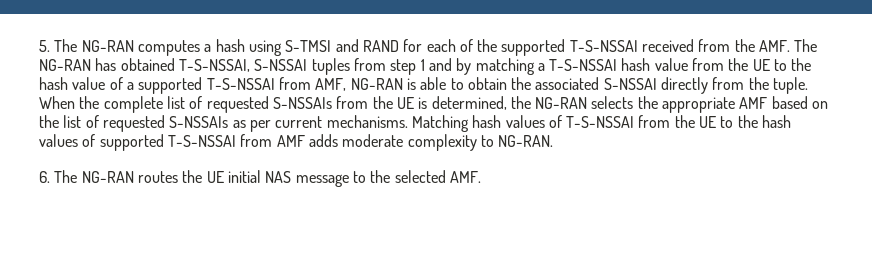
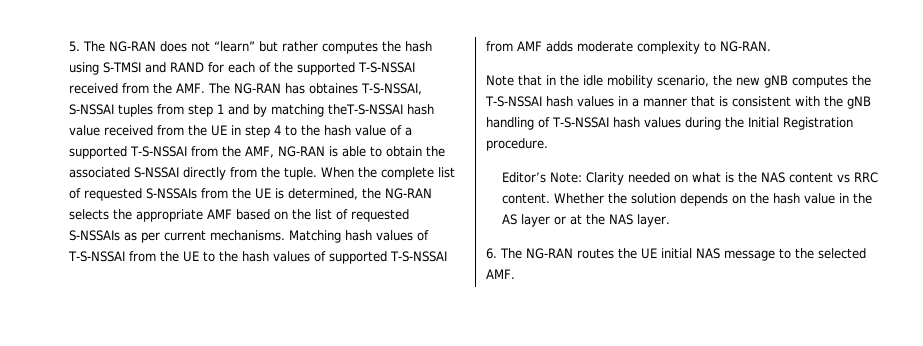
[137,40,212,56] computes a -> [160,41,401,54] does not “learn” but rather computes the
[120,58,175,71] obtained -> [308,83,358,94] obtaines
[537,58,770,71] a T-S-NSSAI hash value from the UE -> [328,104,434,115] [69,125,281,138] theT-S-NSSAI hash value received from the UE in step 4
(311, 83) none -> [221,146,241,157] the
(554, 141) none -> [486,75,871,88] [485,96,871,109] [486,117,853,130] [486,138,548,151] [501,172,878,185] [501,193,872,206] [501,214,670,227] // Note that in the idle mobility scenario, the new gNB computes the T-S-NSSAI hash values in a manner that is consistent with the gNB handling of T-S-NSSAI hash values during the Initial Registration procedure. // Editor’s Note: Clarity needed on what is the NAS content vs RRC content. Whether the solution depends on the hash value in the AS layer or at the NAS layer.

